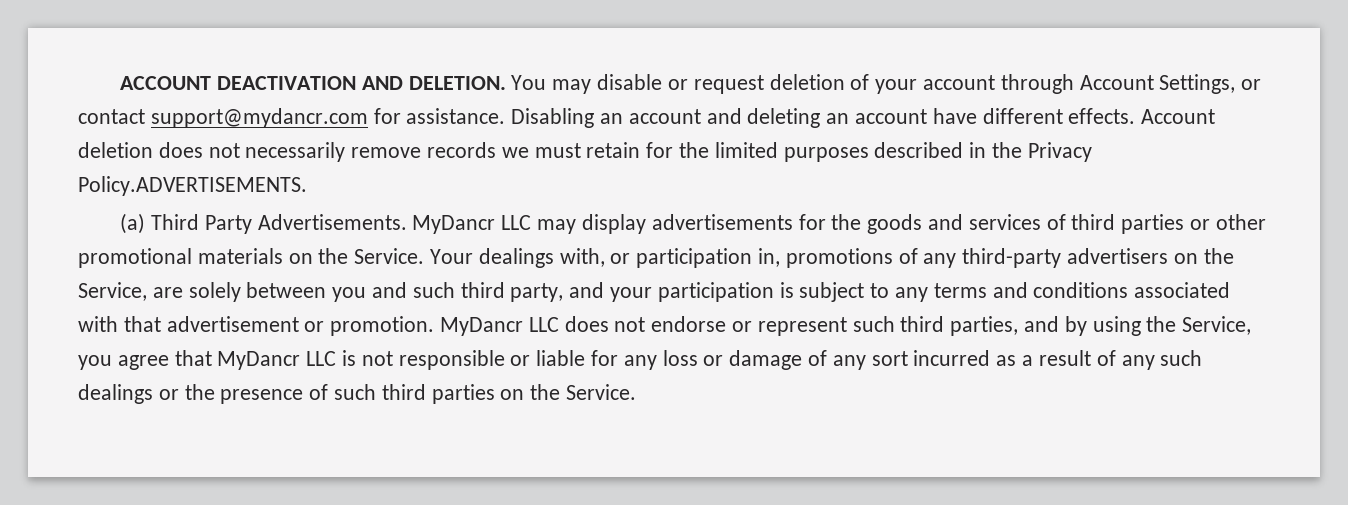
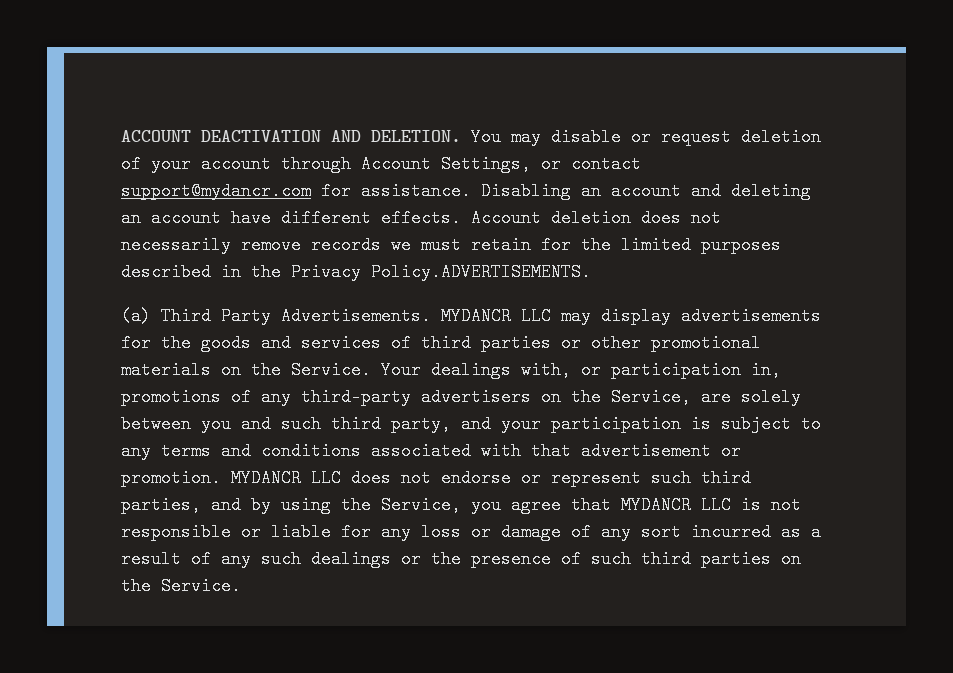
[412,215,496,234] MyDancr -> [441,307,511,325] MYDANCR
[440,317,524,336] MyDancr -> [231,469,301,487] MYDANCR
[217,351,301,370] MyDancr -> [621,496,691,514] MYDANCR

